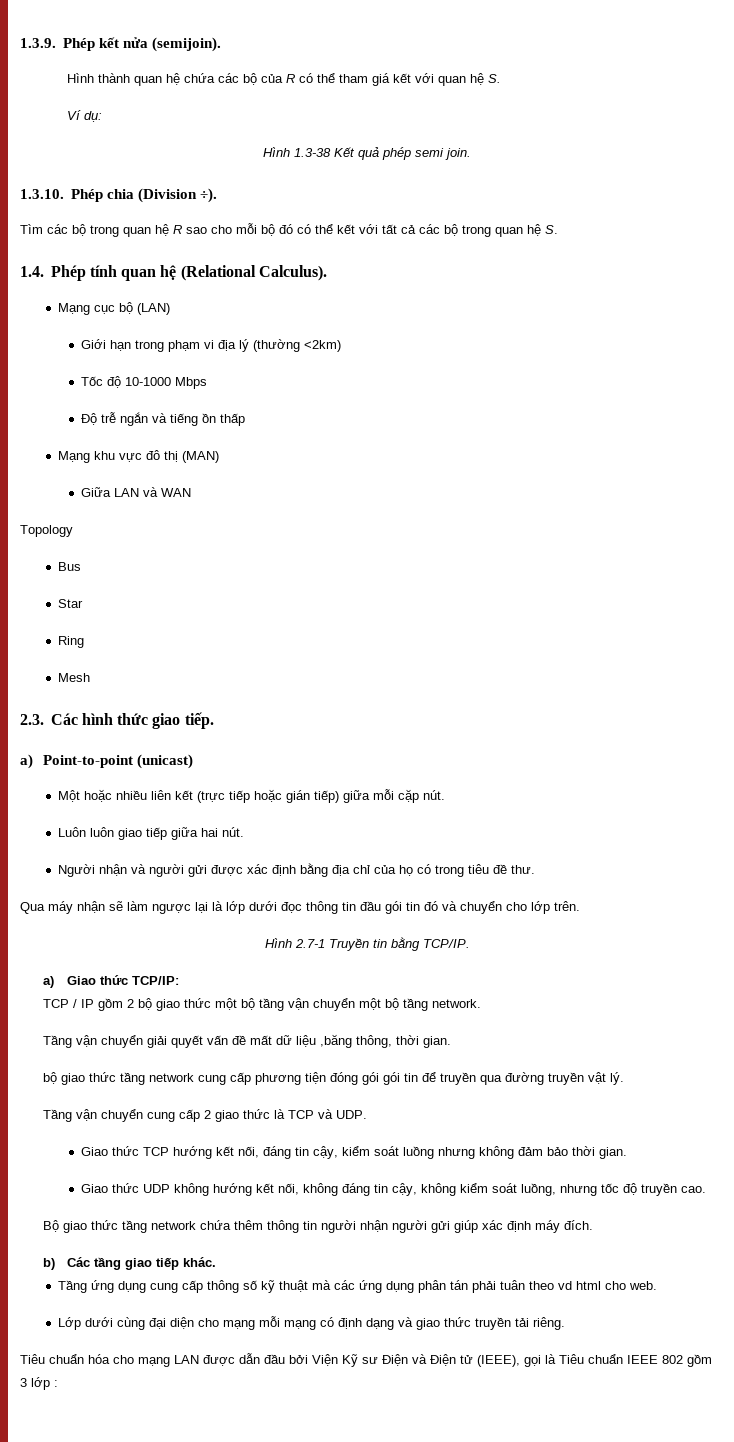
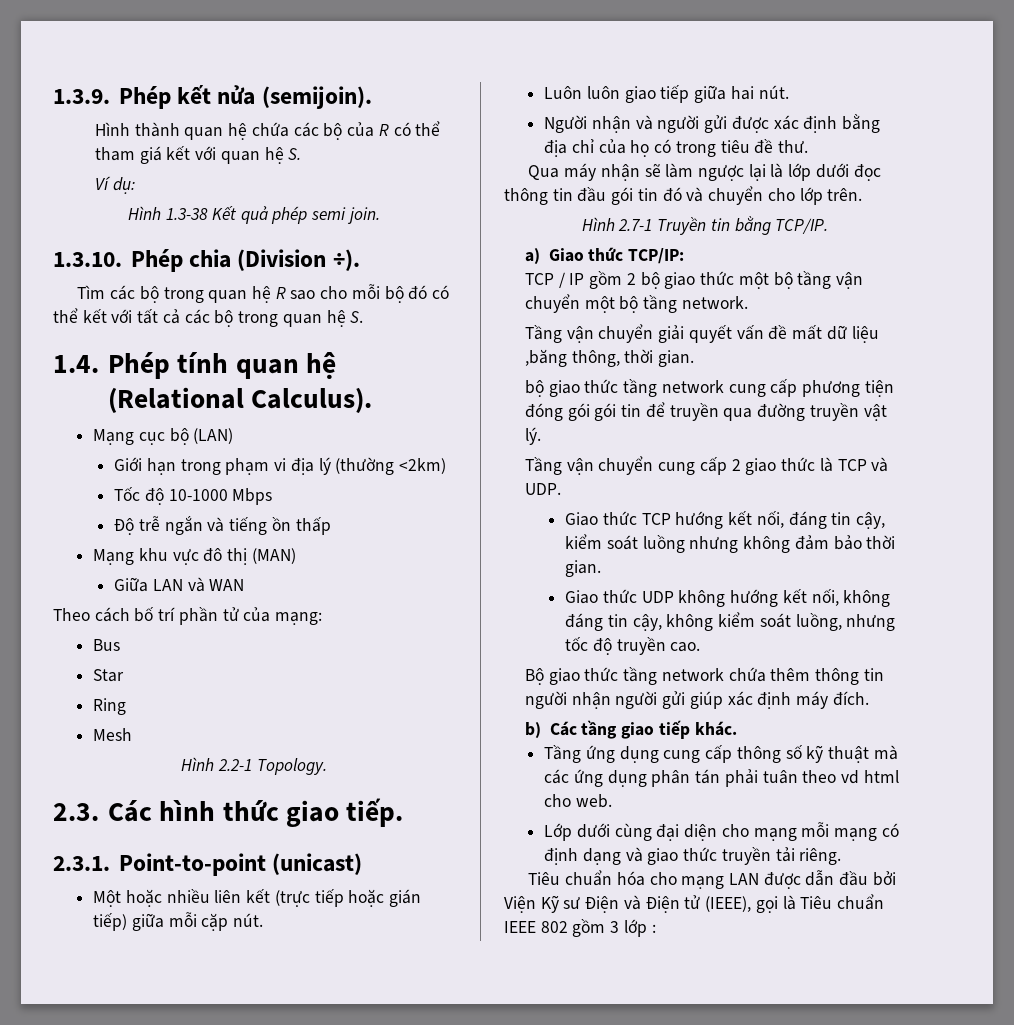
[20,525,73,537] Topology -> [53,607,323,625] Theo cách bố trí phần tử của mạng:
(90, 677) none -> [181,757,327,775] // Hình 2.2-1 Topology.
[20,754,33,769] a) -> [53,856,110,871] 2.3.1.

